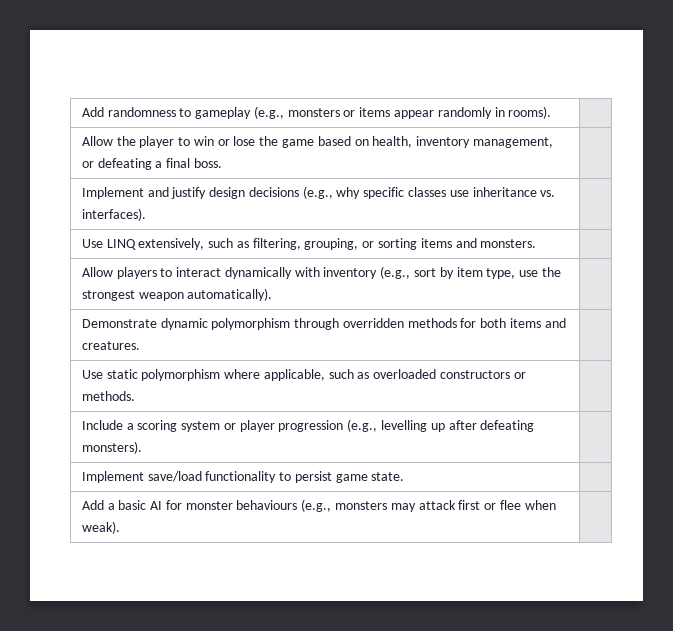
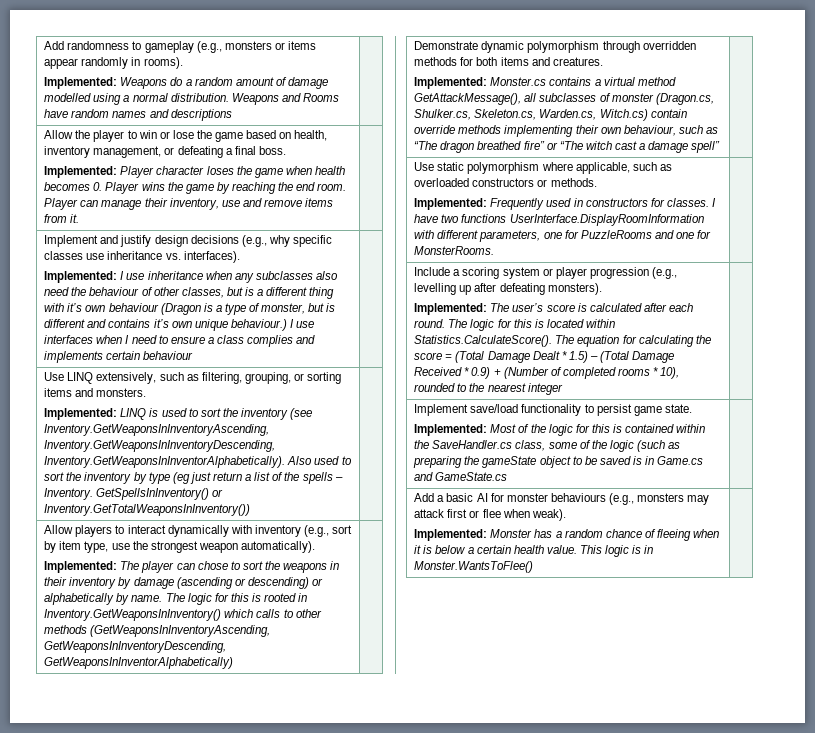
(552, 112) none -> [44,77,328,89] [44,93,339,105] [44,109,232,121] // Implemented: Weapons do a random amount of damage modelled using a normal distribution. Weapons and Rooms have random names and descriptions
(222, 163) none -> [44,166,345,178] [44,182,347,194] [44,198,334,210] [44,214,80,223] // Implemented: Player character loses the game when health becomes 0. Player wins the game by reaching the end room. Player can manage their inventory, use and remove items from it.
(146, 214) none -> [44,271,338,283] [44,287,335,299] [44,303,336,315] [44,319,315,331] [44,335,316,347] [44,351,194,363] // Implemented: I use inheritance when any subclasses also need the behaviour of other classes, but is a different thing with it’s own behaviour (Dragon is a type of monster, but is different and contains it’s own unique behaviour.) I use interfaces when I need to ensure a class complies and implements certain behaviour
(537, 243) none -> [44,408,313,420] [44,424,270,436] [44,440,276,452] [44,456,352,468] [44,472,343,484] [44,488,224,500] [44,504,251,516] // Implemented: LINQ is used to sort the inventory (see Inventory.GetWeaponsInInventoryAscending, Inventory.GetWeaponsInInventoryDescending, Inventory.GetWeaponsInInventorAlphabetically). Also used to sort the inventory by type (eg just return a list of the spells – Inventory. GetSpellsInInventory() or Inventory.GetTotalWeaponsInInventory())
(273, 294) none -> [44,561,340,573] [44,577,323,589] [44,593,308,605] [44,609,322,621] [44,625,271,637] [44,641,227,653] [44,657,234,669] // Implemented: The player can chose to sort the weapons in their inventory by damage (ascending or descending) or alphabetically by name. The logic for this is rooted in Inventory.GetWeaponsInInventory() which calls to other methods (GetWeaponsInInventoryAscending, GetWeaponsInInventoryDescending, GetWeaponsInInventorAlphabetically)
(140, 345) none -> [414,77,676,89] [414,93,714,105] [414,109,687,121] [414,125,718,137] [414,141,721,153] // Implemented: Monster.cs contains a virtual method GetAttackMessage(), all subclasses of monster (Dragon.cs, Shulker.cs, Skeleton.cs, Warden.cs, Witch.cs) contain override methods implementing their own behaviour, such as “The dragon breathed fire” or “The witch cast a damage spell”
(135, 396) none -> [414,198,716,210] [414,214,704,226] [414,230,712,242] [414,246,495,255] // Implemented: Frequently used in constructors for classes. I have two functions UserInterface.DisplayRoomInformation with different parameters, one for PuzzleRooms and one for MonsterRooms.
(142, 447) none -> [414,303,693,315] [414,319,615,331] [414,335,711,347] [414,351,675,363] [414,367,680,379] [414,383,563,395] // Implemented: The user’s score is calculated after each round. The logic for this is located within Statistics.CalculateScore(). The equation for calculating the score = (Total Damage Dealt * 1.5) – (Total Damage Received * 0.9) + (Number of completed rooms * 10), rounded to the nearest integer
(405, 476) none -> [414,424,706,436] [414,440,681,452] [413,456,704,468] [414,472,508,481] // Implemented: Most of the logic for this is contained within the SaveHandler.cs class, some of the logic (such as preparing the gameState object to be saved is in Game.cs and GameState.cs
(120, 527) none -> [414,529,720,541] [414,545,654,557] [414,561,534,573] // Implemented: Monster has a random chance of fleeing when it is below a certain health value. This logic is in Monster.WantsToFlee()

